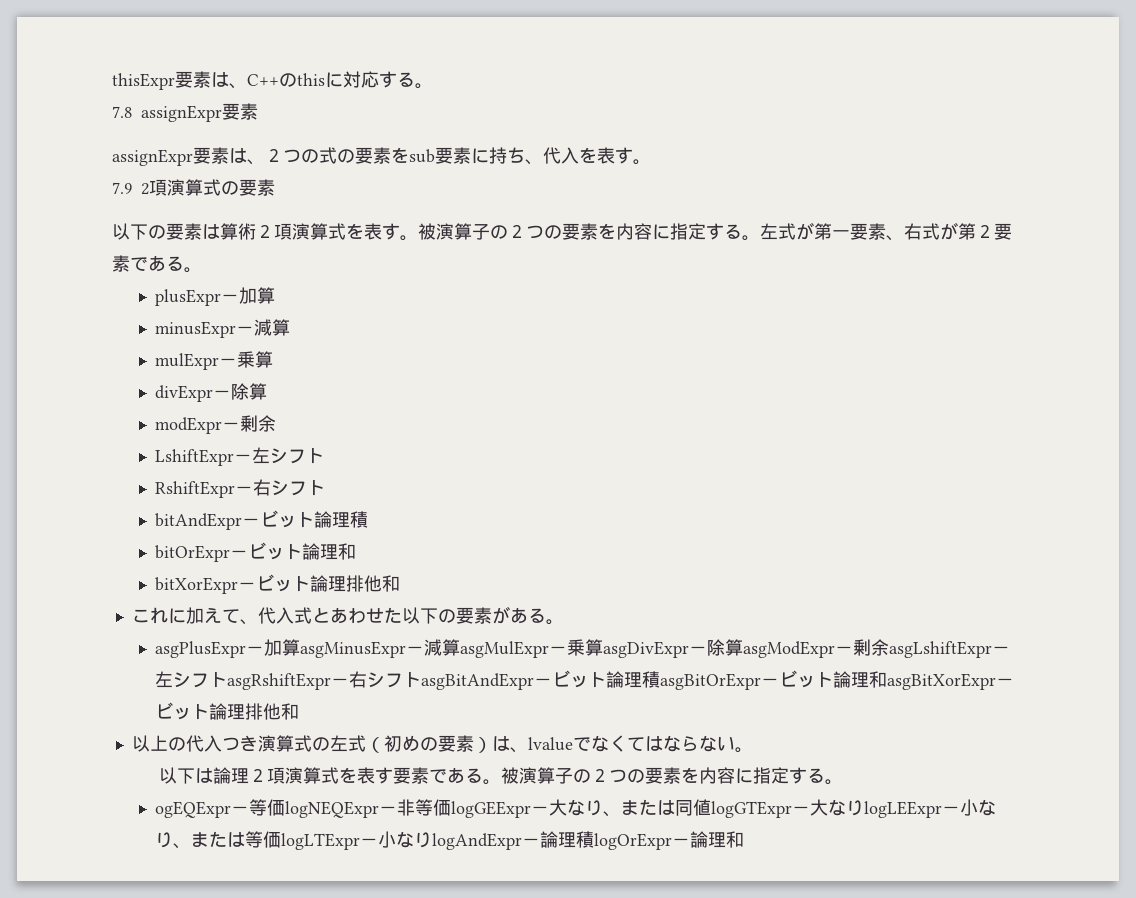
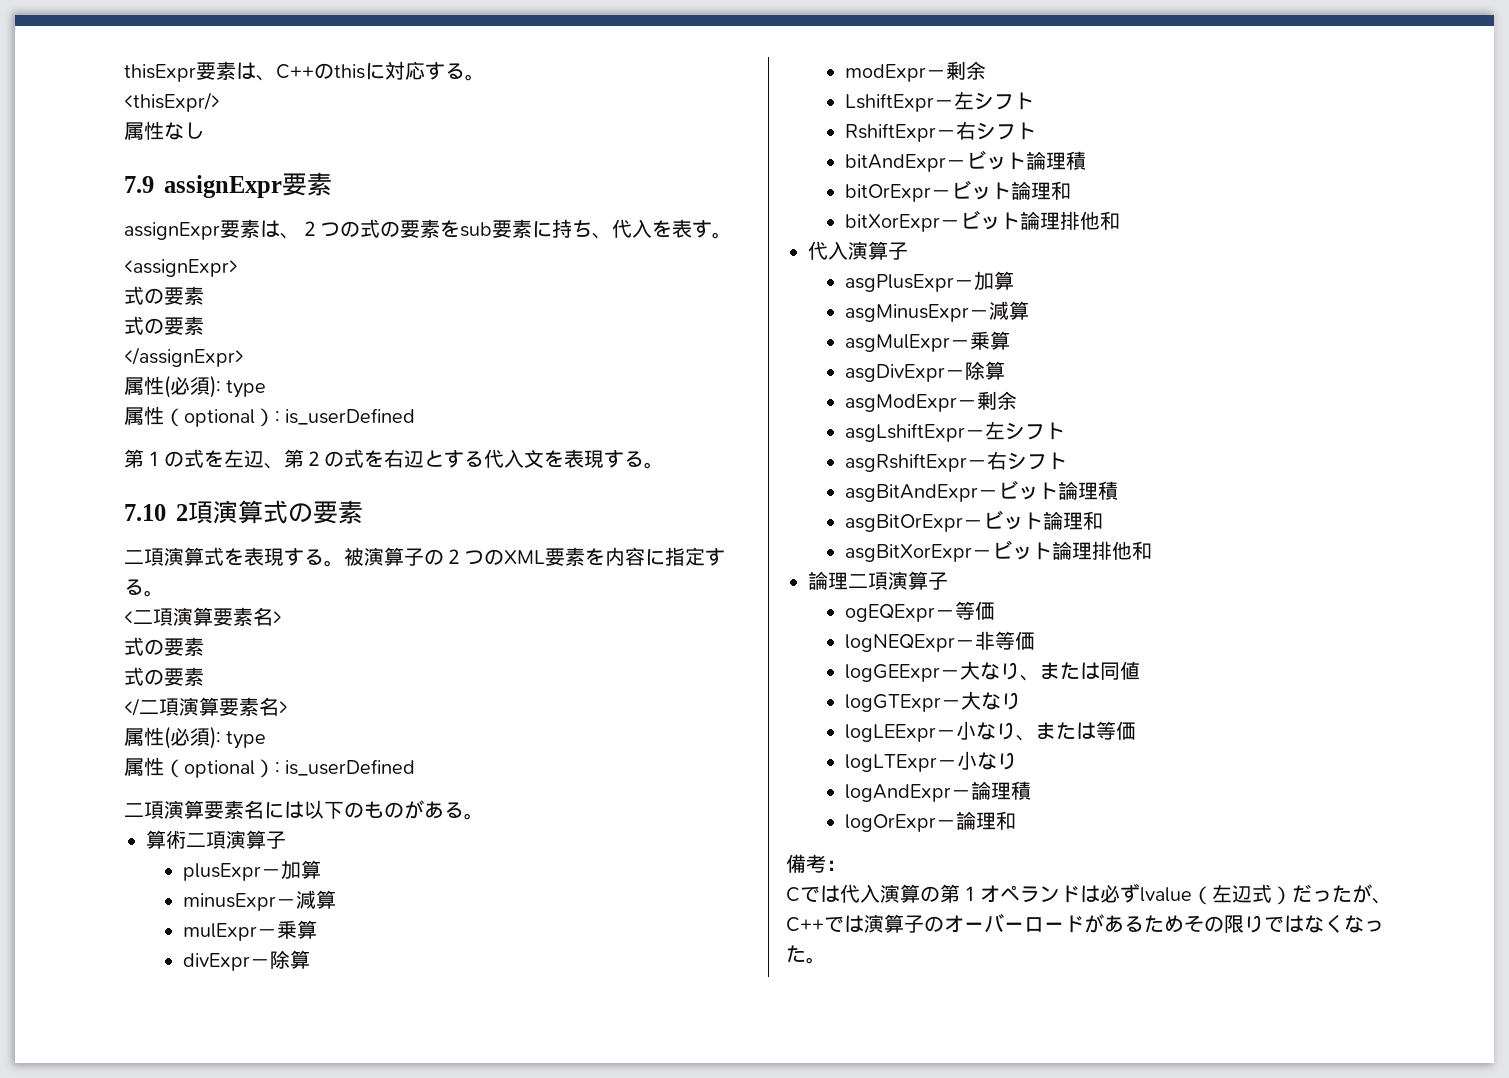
[112,106,132,118] 7.8 -> [124,92,220,112] [124,121,204,140] [124,176,154,193] <thisExpr/> // 属性なし // 7.9
[112,182,132,194] 7.9 -> [124,259,238,277] [124,286,204,305] [124,316,204,335] [124,347,244,367] [124,375,267,398] [124,406,416,427] [124,449,664,469] [124,504,166,521] <assignExpr> // 式の要素 // 式の要素 // </assignExpr> // 属性(必須): type // 属性（optional）: is_userDefined // 第１の式を左辺、第２の式を右辺とする代入文を表現する。 // 7.10
[112,222,1012,241] [112,255,202,273] 以下の要素は算術２項演算式を表す。被演算子の２つの要素を内容に指定する。左式が第一要素、右式が第２要素である。 -> [124,547,725,567] [124,579,164,597] [124,607,282,626] [124,637,204,656] [124,667,204,686] [124,697,288,716] [124,726,267,749] [124,757,416,778] [124,800,484,820] [146,830,286,849] 二項演算式を表現する。被演算子の２つのXML要素を内容に指定する。 // <二項演算要素名> // 式の要素 // 式の要素 // </二項演算要素名> // 属性(必須): type // 属性（optional）: is_userDefined // 二項演算要素名には以下のものがある。 // 算術二項演算子
[131,606,564,625] これに加えて、代入式とあわせた以下の要素がある。 -> [808,241,908,260] 代入演算子
(301, 647) none -> (1015, 280) //
(461, 647) none -> (1030, 310) //
(604, 647) none -> (1011, 340) //
(744, 647) none -> (1006, 370) //
(890, 647) none -> (1018, 400) //
(228, 680) none -> (1066, 431) //
(422, 680) none -> (1068, 461) //
(661, 679) none -> (1119, 490) //
(888, 679) none -> (1104, 520) //
[131,735,753,753] [158,767,843,785] 以上の代入つき演算式の左式（初めの要素）は、lvalueでなくてはならない。 // 以下は論理２項演算式を表す要素である。被演算子の２つの要素を内容に指定する。 -> [808,571,948,590] 論理二項演算子
(286, 807) none -> (996, 610) //
(452, 807) none -> (1036, 640) //
(712, 807) none -> (1141, 670) //
(865, 808) none -> (1022, 701) //
(282, 839) none -> (1137, 730) //
(433, 840) none -> (1018, 761) //
(595, 839) none -> (1032, 790) //
(745, 839) none -> [786,854,846,873] [786,883,1392,905] [786,913,1384,933] [786,945,826,964] // 備考： // Cでは代入演算の第１オペランドは必ずlvalue（左辺式）だったが、C++では演算子のオーバーロードがあるためその限りではなくなった。

